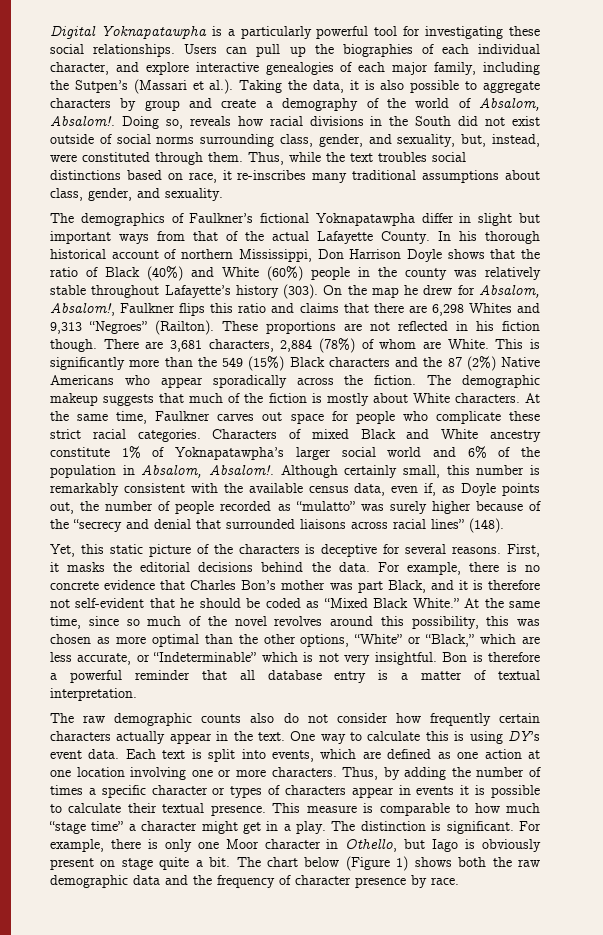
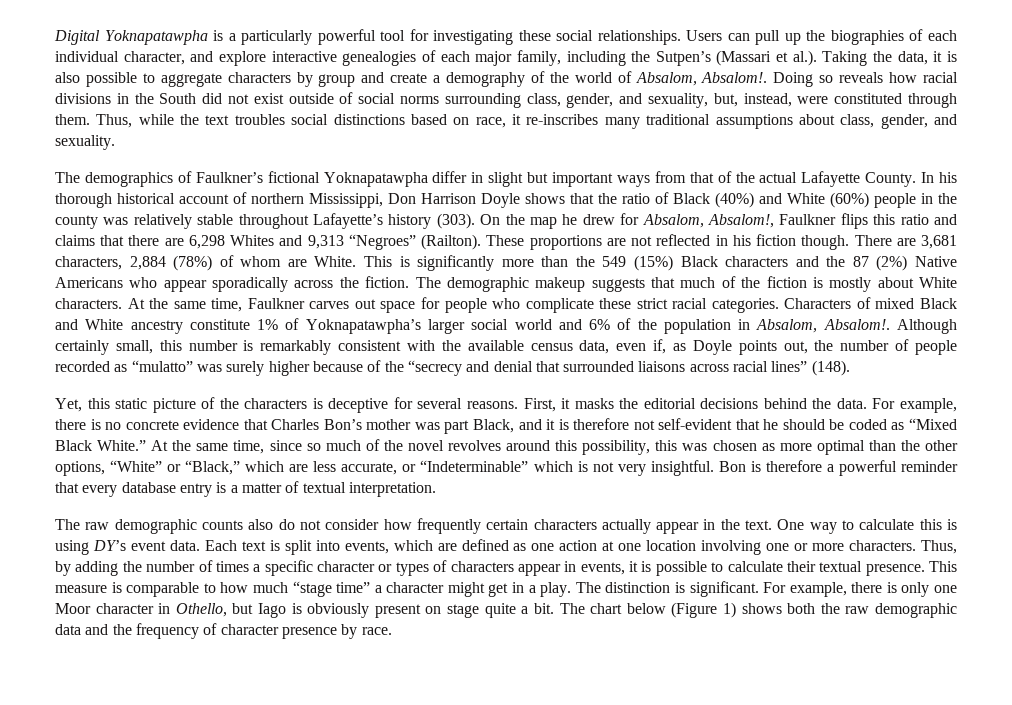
[165,119,183,129] so, -> [819,75,834,83] so
[239,670,255,680] all -> [82,485,118,497] every
[416,786,455,795] events -> [580,562,625,575] events,

